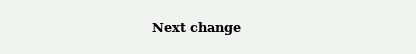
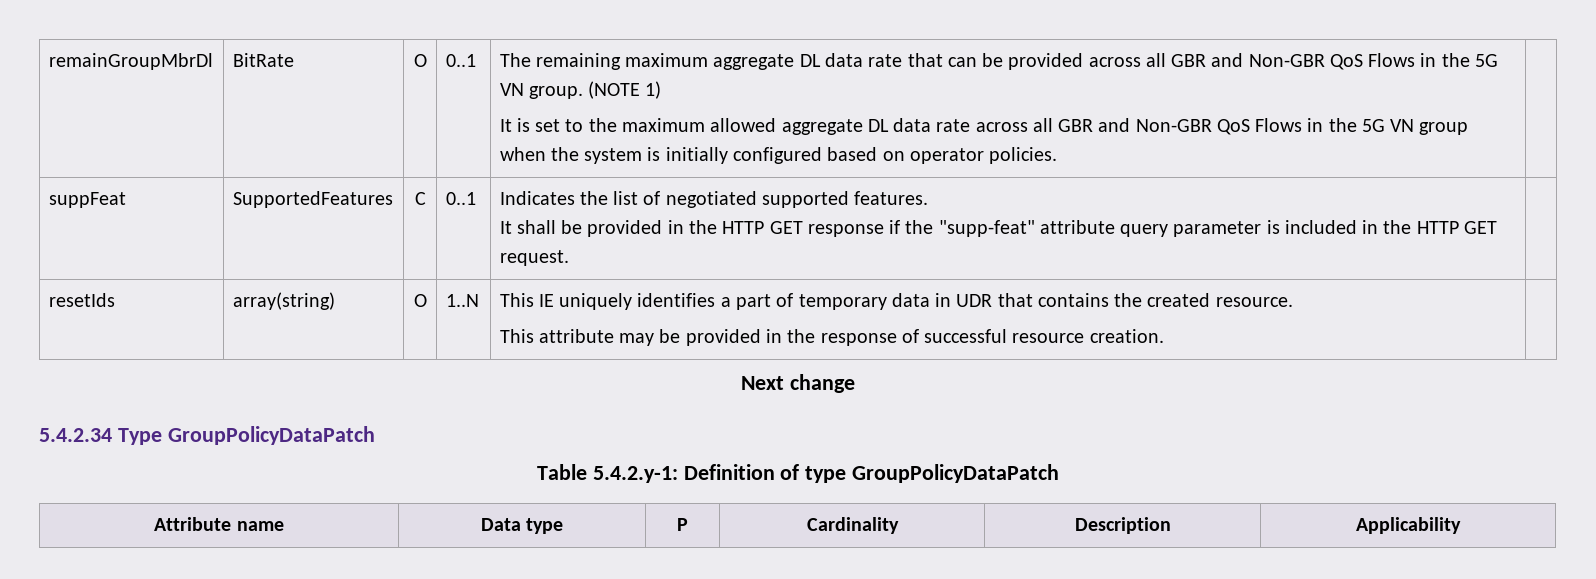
[152,22,241,35] Next change -> [48,53,213,70] [232,53,294,67] [413,54,427,67] [445,54,476,67] [499,53,1498,70] [499,81,662,99] [499,118,1469,135] [499,147,1058,164] [48,192,126,208] [232,191,393,208] [414,192,426,205] [445,192,476,205] [499,191,929,208] [499,220,1497,237] [499,250,569,266] [48,293,115,307] [232,292,335,310] [413,294,427,307] [445,294,479,307] [499,293,1293,310] [499,329,1164,346] [741,374,855,393] [39,426,375,445] [536,464,1060,483] [154,517,284,531] [480,518,564,534] [677,518,688,531] [806,517,899,534] [1074,517,1171,534] [1356,517,1461,534] remainGroupMbrDl | BitRate | O | 0..1 | The remaining maximum aggregate DL data rate that can be provided across all GBR and Non-GBR QoS Flows in the 5G VN group. (NOTE 1) // It is set to the maximum allowed aggregate DL data rate across all GBR and Non-GBR QoS Flows in the 5G VN group when the system is initially configured based on operator policies. | // suppFeat | SupportedFeatures | C | 0..1 | Indicates the list of negotiated supported features. // It shall be provided in the HTTP GET response if the "supp-feat" attribute query parameter is included in the HTTP GET request. | // resetIds | array(string) | O | 1..N | This IE uniquely identifies a part of temporary data in UDR that contains the created resource. // This attribute may be provided in the response of successful resource creation. | // Next change // 5.4.2.34 Type GroupPolicyDataPatch // Table 5.4.2.y-1: Definition of type GroupPolicyDataPatch // Attribute name | Data type | P | Cardinality | Description | Applicability

